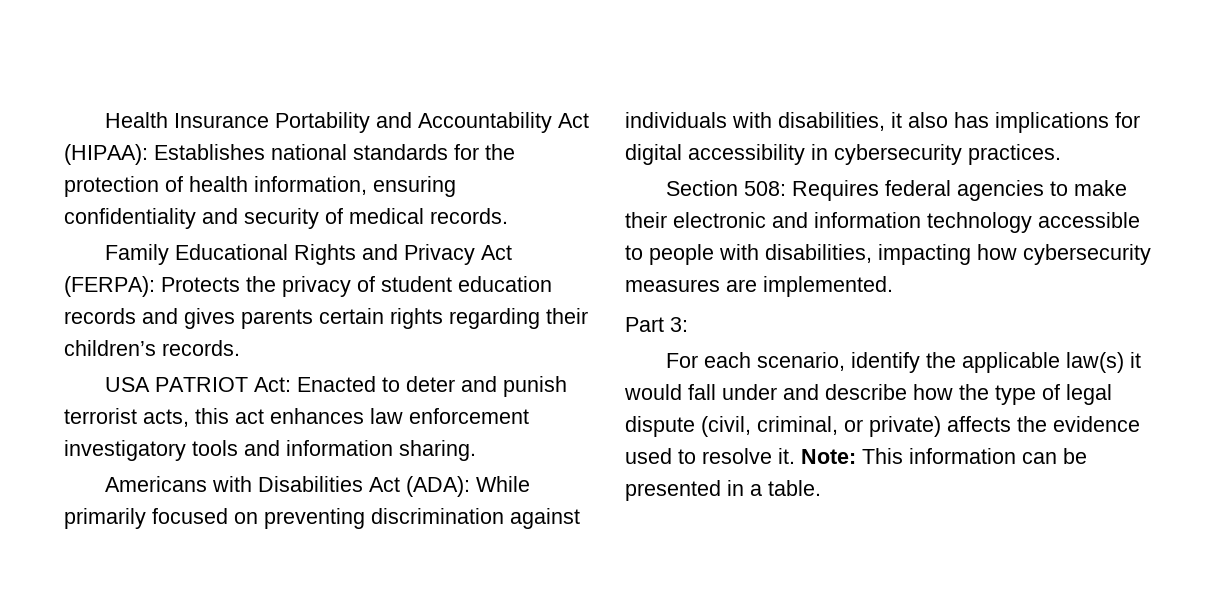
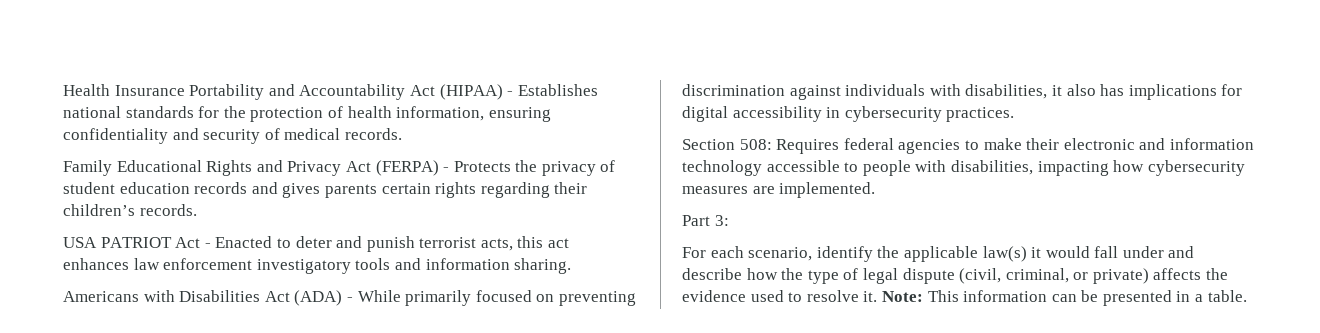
[64,144,148,165] (HIPAA): -> [439,84,514,100] (HIPAA) -
[64,276,155,297] (FERPA): -> [375,160,450,176] (FERPA) -
[254,377,292,392] Act: -> [175,237,211,248] Act -
[406,476,471,497] (ADA): -> [294,290,353,306] (ADA) -

